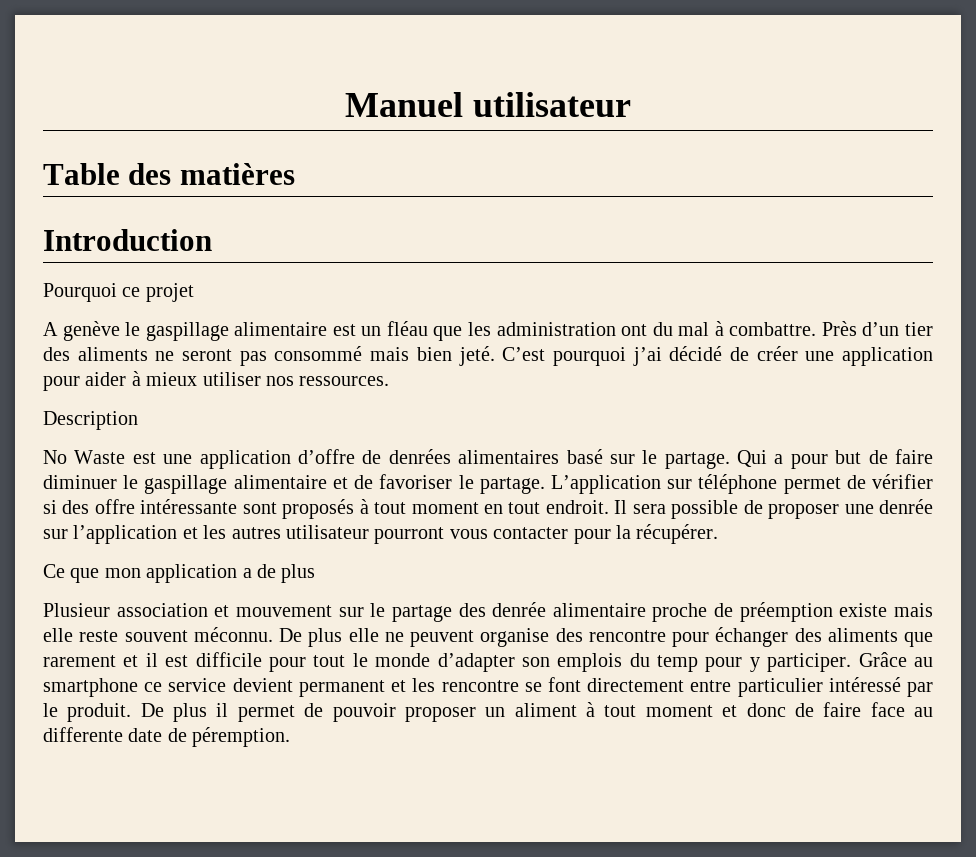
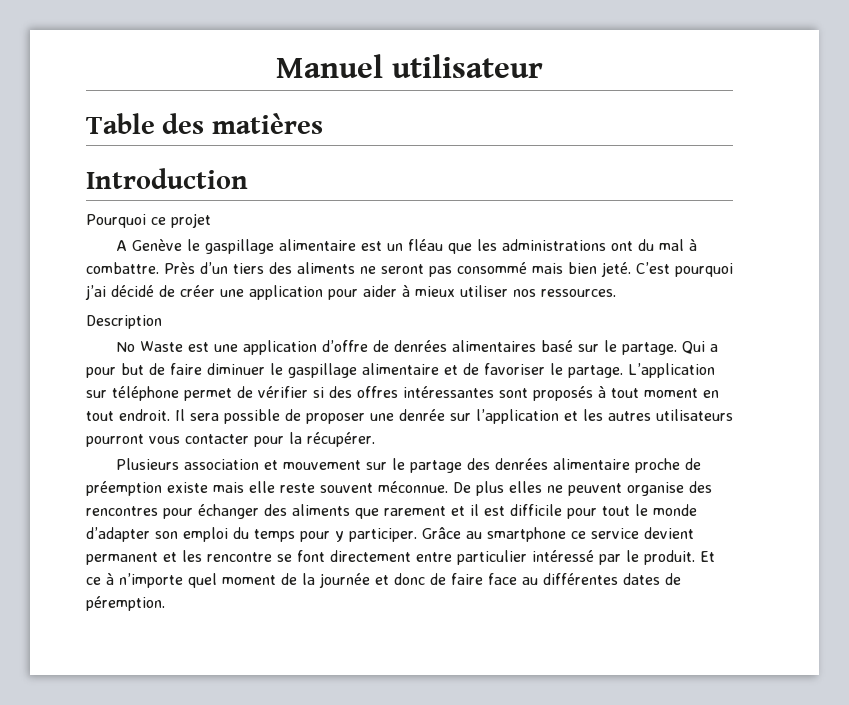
[62,321,120,341] genève -> [132,239,183,251] Genève
[496,322,616,336] administration -> [502,239,607,251] administrations
[904,322,933,336] tier -> [233,263,264,274] tiers
[94,499,238,514] offre intéressante -> [357,386,494,398] offres intéressantes
[286,525,369,539] utilisateur -> [656,409,733,421] utilisateurs
[43,564,316,583] [43,603,110,617] Ce que mon application a de plus // Plusieur -> [116,458,180,470] Plusieurs
[492,602,547,617] denrée -> [495,458,549,470] denrées
[193,627,379,647] méconnu. De plus elle -> [378,481,542,496] méconnue. De plus elles
[588,630,666,642] rencontre -> [86,506,158,516] rencontres
[557,653,699,672] emplois du temp -> [183,527,295,542] emploi du temps
[140,702,713,722] De plus il permet de pouvoir proposer un aliment à tout moment -> [700,551,715,562] [86,573,370,588] Et ce à n’importe quel moment de la journée
[43,727,163,742] differente date -> [543,573,660,585] différentes dates

